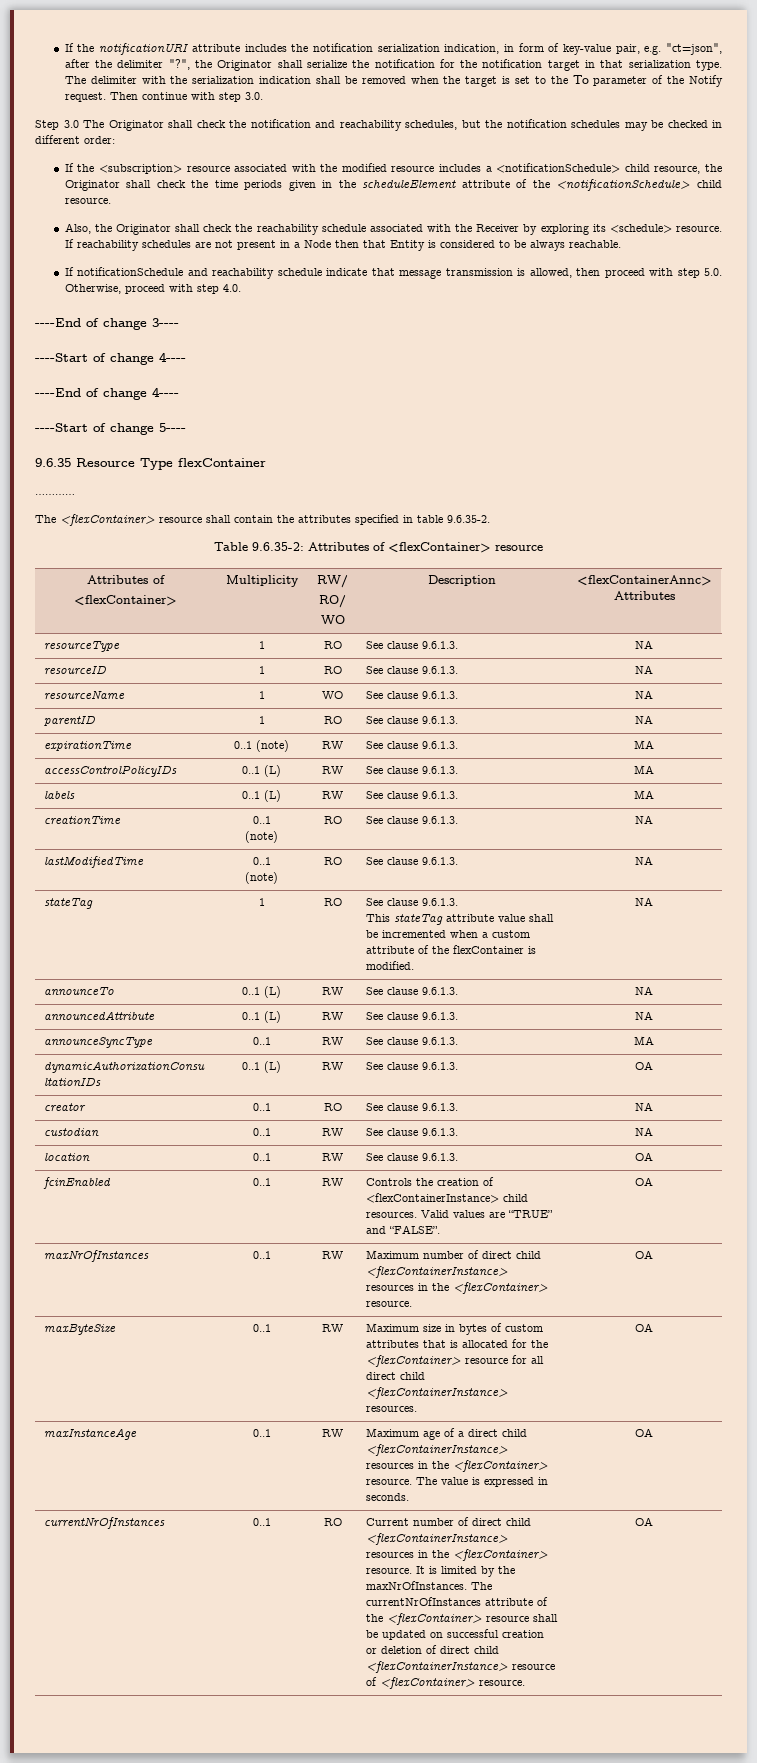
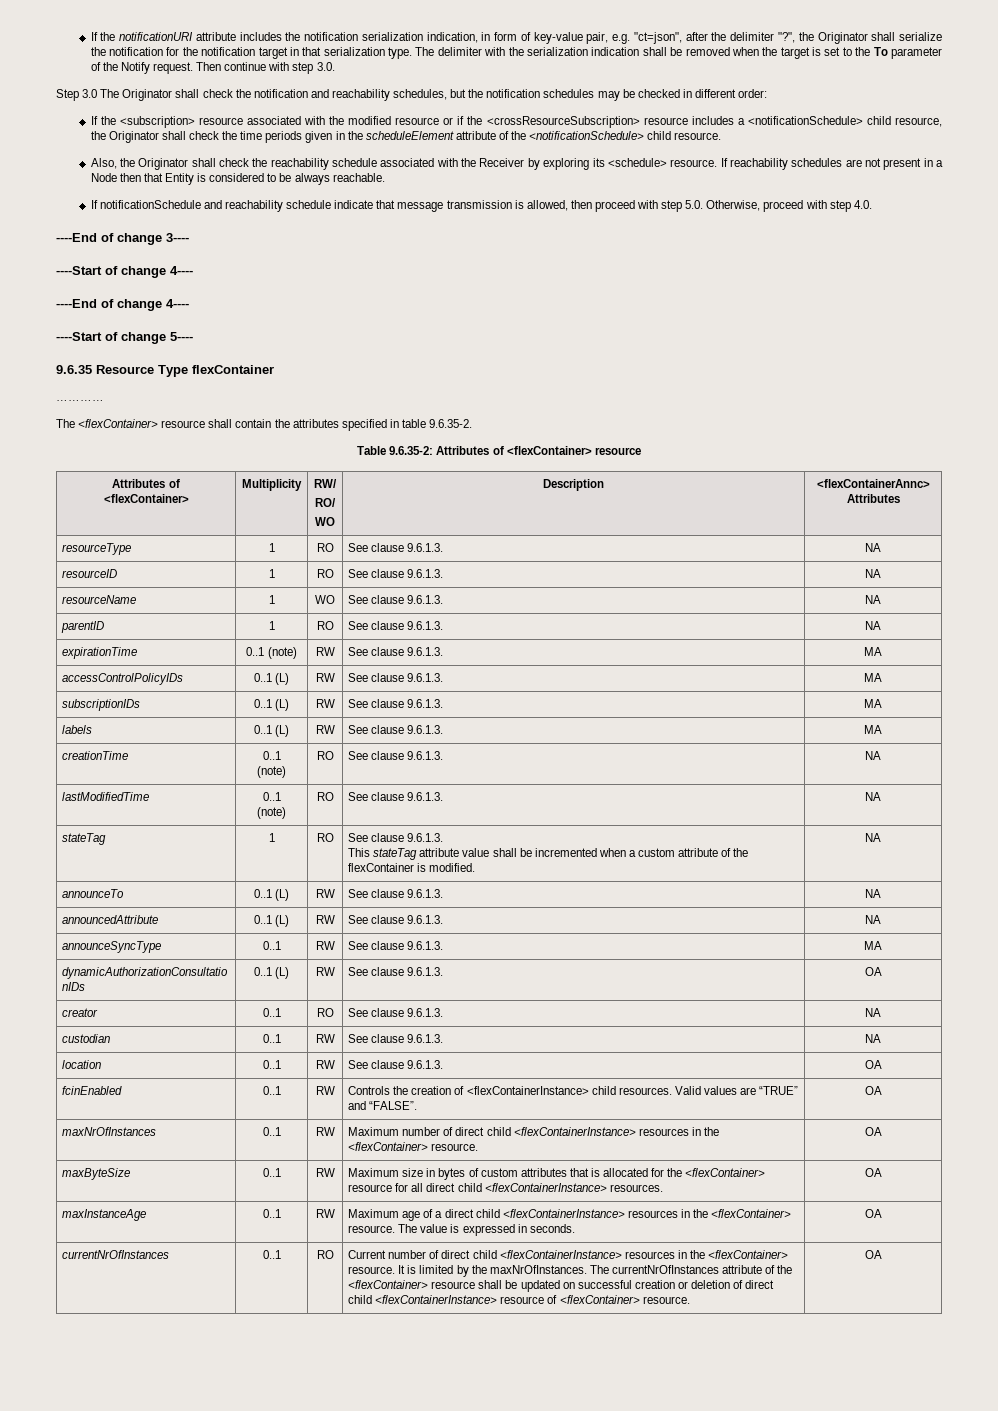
(435, 169) none -> [443,116,688,128] or if the <crossResourceSubscription> resource
(654, 769) none -> [62,699,141,711] [253,699,290,711] [315,699,335,708] [348,699,444,708] [864,699,882,708] // subscriptionIDs | 0..1 (L) | RW | See clause 9.6.1.3. | MA

